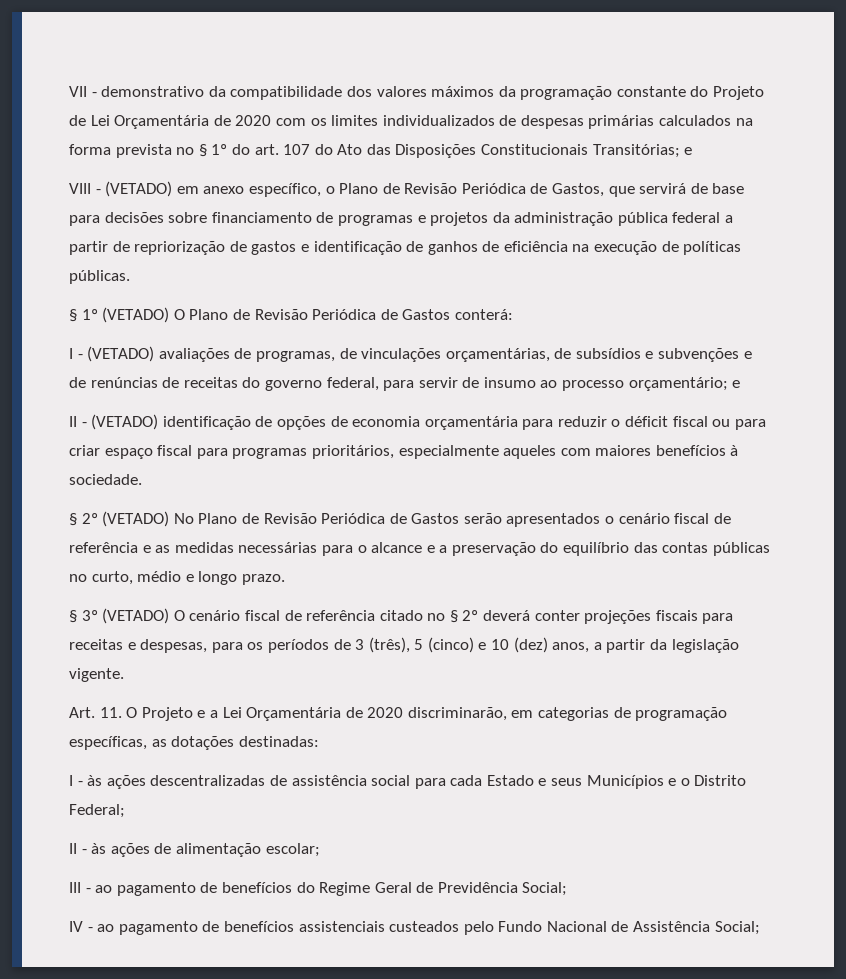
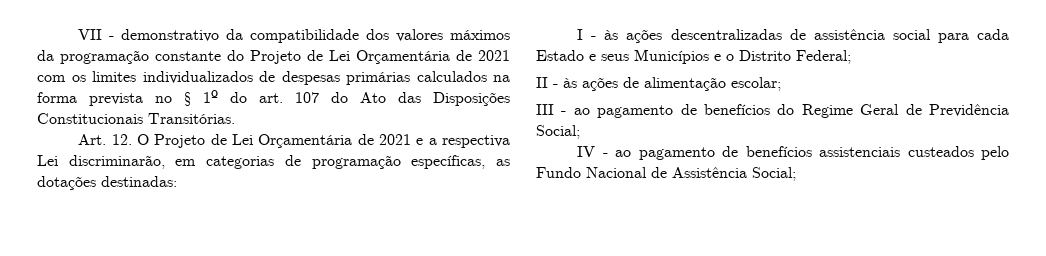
[235,115,272,126] 2020 -> [478,50,510,61] 2021
[592,144,693,158] [69,181,745,197] [69,212,734,226] [69,241,742,255] [69,270,130,284] [69,307,513,323] [69,346,752,362] [69,377,741,391] [69,414,766,430] [69,445,739,459] [69,474,142,485] [69,511,731,527] [69,542,770,556] [69,571,285,585] [69,608,734,624] [69,637,739,653] [69,668,124,682] Transitórias; e // VIII - (VETADO) em anexo específico, o Plano de Revisão Periódica de Gastos, que servirá de base para decisões sobre financiamento de programas e projetos da administração pública federal a partir de repriorização de gastos e identificação de ganhos de eficiência na execução de políticas públicas. // § 1º (VETADO) O Plano de Revisão Periódica de Gastos conterá: // I - (VETADO) avaliações de programas, de vinculações orçamentárias, de subsídios e subvenções e de renúncias de receitas do governo federal, para servir de insumo ao processo orçamentário; e // II - (VETADO) identificação de opções de economia orçamentária para reduzir o déficit fiscal ou para criar espaço fiscal para programas prioritários, especialmente aqueles com maiores benefícios à sociedade. // § 2º (VETADO) No Plano de Revisão Periódica de Gastos serão apresentados o cenário fiscal de referência e as medidas necessárias para o alcance e a preservação do equilíbrio das contas públicas no curto, médio e longo prazo. // § 3º (VETADO) O cenário fiscal de referência citado no § 2º deverá conter projeções fiscais para receitas e despesas, para os períodos de 3 (três), 5 (cinco) e 10 (dez) anos, a partir da legislação vigente. -> [148,113,235,124] Transitórias.
[99,707,122,718] 11. -> [111,134,132,145] 12.
[197,707,404,721] e a Lei Orçamentária de 2020 -> [210,134,511,148] [37,155,58,166] de Lei Orçamentária de 2021 e a respectiva Lei

